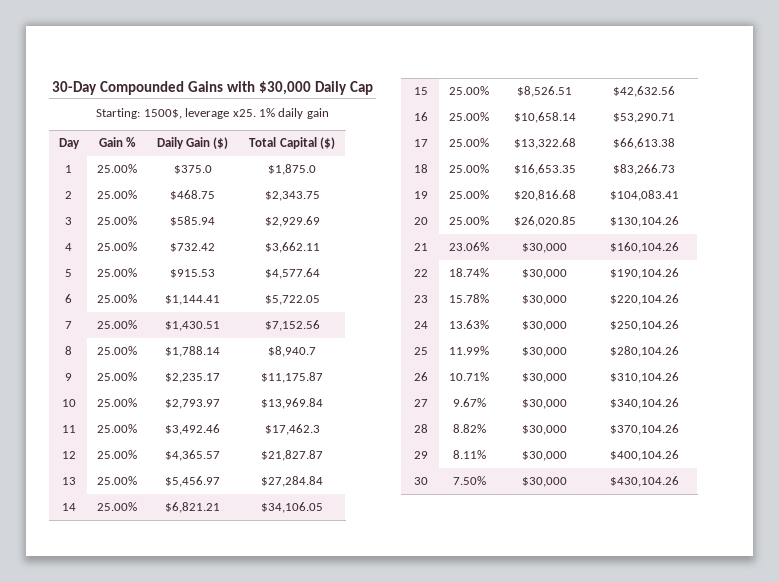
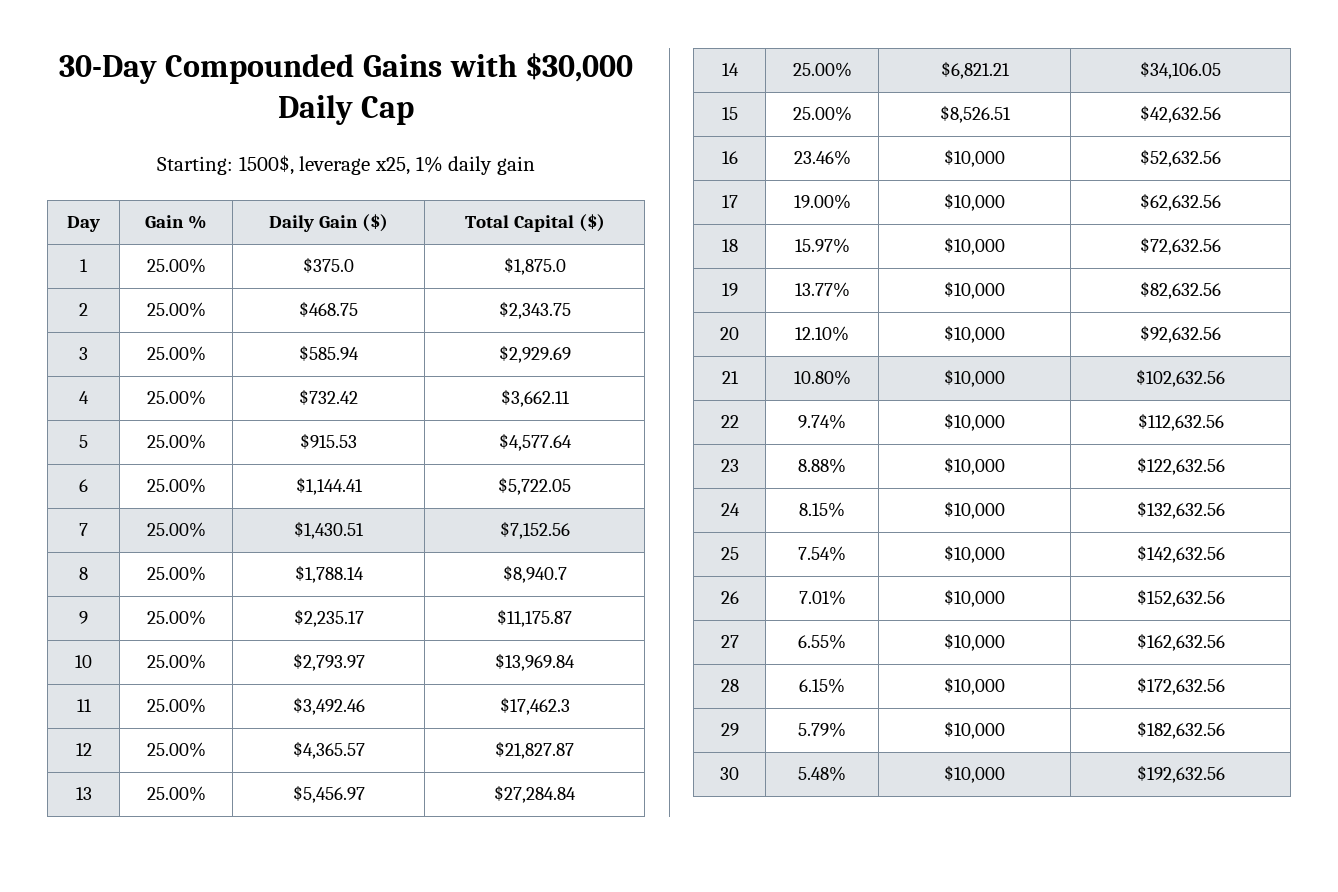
[232,109,256,117] x25. -> [375,157,411,175] x25,
[449,112,489,121] [513,112,576,123] [613,113,675,123] [413,139,428,147] [449,138,489,147] [513,138,576,149] [613,138,675,149] [413,164,428,173] [449,164,489,173] [513,164,576,175] [613,164,675,175] [413,191,428,199] [449,190,489,199] [513,190,576,201] [609,190,679,201] [413,217,428,225] [449,216,489,225] [513,216,576,227] [609,216,679,227] [413,243,428,251] [449,242,489,251] [522,243,567,253] [609,242,679,253] [413,269,428,277] [449,268,489,277] [522,269,567,279] [609,268,679,279] [413,295,428,303] [449,294,489,303] [522,295,567,305] [609,294,679,305] [413,321,428,329] [449,320,489,329] [522,321,567,331] [609,320,679,331] [413,347,428,355] [449,346,489,355] [522,347,567,357] [609,346,679,357] [413,372,428,381] [449,372,489,381] [522,373,567,383] [609,372,679,383] [413,399,428,407] [452,398,486,407] [522,399,567,409] [609,398,679,409] [413,424,428,433] [452,424,486,433] [522,425,567,435] [609,424,679,435] [413,451,428,459] [452,450,486,459] [522,451,567,461] [609,450,679,461] [413,477,428,485] [452,476,486,485] [522,477,567,487] [609,476,679,487] 25.00% | $10,658.14 | $53,290.71 // 17 | 25.00% | $13,322.68 | $66,613.38 // 18 | 25.00% | $16,653.35 | $83,266.73 // 19 | 25.00% | $20,816.68 | $104,083.41 // 20 | 25.00% | $26,020.85 | $130,104.26 // 21 | 23.06% | $30,000 | $160,104.26 // 22 | 18.74% | $30,000 | $190,104.26 // 23 | 15.78% | $30,000 | $220,104.26 // 24 | 13.63% | $30,000 | $250,104.26 // 25 | 11.99% | $30,000 | $280,104.26 // 26 | 10.71% | $30,000 | $310,104.26 // 27 | 9.67% | $30,000 | $340,104.26 // 28 | 8.82% | $30,000 | $370,104.26 // 29 | 8.11% | $30,000 | $400,104.26 // 30 | 7.50% | $30,000 | $430,104.26 -> [793,150,851,165] [944,149,1005,167] [1140,149,1221,167] [721,195,738,208] [793,194,851,209] [944,193,1005,211] [1140,193,1221,211] [721,239,738,252] [794,238,850,253] [944,237,1005,255] [1140,237,1221,255] [721,283,738,296] [794,282,850,297] [944,281,1005,299] [1140,281,1221,299] [720,327,739,340] [795,326,849,341] [944,325,1005,343] [1140,325,1221,343] [721,371,739,384] [793,370,851,385] [944,369,1005,387] [1136,369,1225,387] [720,415,739,428] [798,414,846,429] [944,413,1005,431] [1137,413,1224,431] [720,459,739,472] [798,458,846,473] [944,457,1005,475] [1136,457,1225,475] [720,503,740,516] [799,502,845,517] [944,501,1005,519] [1136,501,1225,519] [720,547,739,560] [798,546,846,561] [944,545,1005,563] [1136,545,1225,563] [720,591,739,604] [798,590,846,605] [944,589,1005,607] [1136,589,1225,607] [720,635,739,648] [798,634,846,649] [944,633,1005,651] [1136,633,1225,651] [720,679,739,692] [799,678,845,693] [944,677,1005,695] [1136,677,1225,695] [720,723,739,736] [798,722,846,737] [944,721,1005,739] [1136,721,1225,739] [720,767,739,780] [798,766,846,781] [944,765,1005,783] [1136,765,1225,783] 23.46% | $10,000 | $52,632.56 // 17 | 19.00% | $10,000 | $62,632.56 // 18 | 15.97% | $10,000 | $72,632.56 // 19 | 13.77% | $10,000 | $82,632.56 // 20 | 12.10% | $10,000 | $92,632.56 // 21 | 10.80% | $10,000 | $102,632.56 // 22 | 9.74% | $10,000 | $112,632.56 // 23 | 8.88% | $10,000 | $122,632.56 // 24 | 8.15% | $10,000 | $132,632.56 // 25 | 7.54% | $10,000 | $142,632.56 // 26 | 7.01% | $10,000 | $152,632.56 // 27 | 6.55% | $10,000 | $162,632.56 // 28 | 6.15% | $10,000 | $172,632.56 // 29 | 5.79% | $10,000 | $182,632.56 // 30 | 5.48% | $10,000 | $192,632.56

